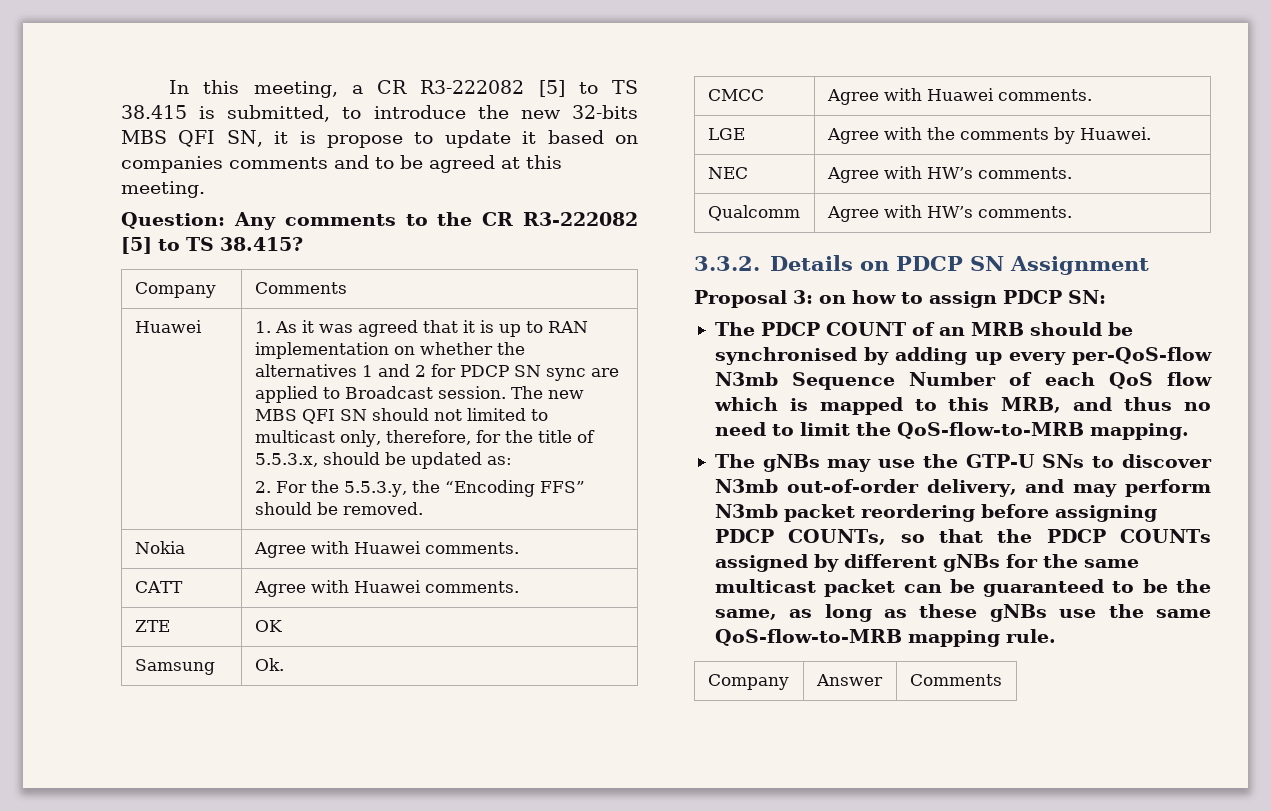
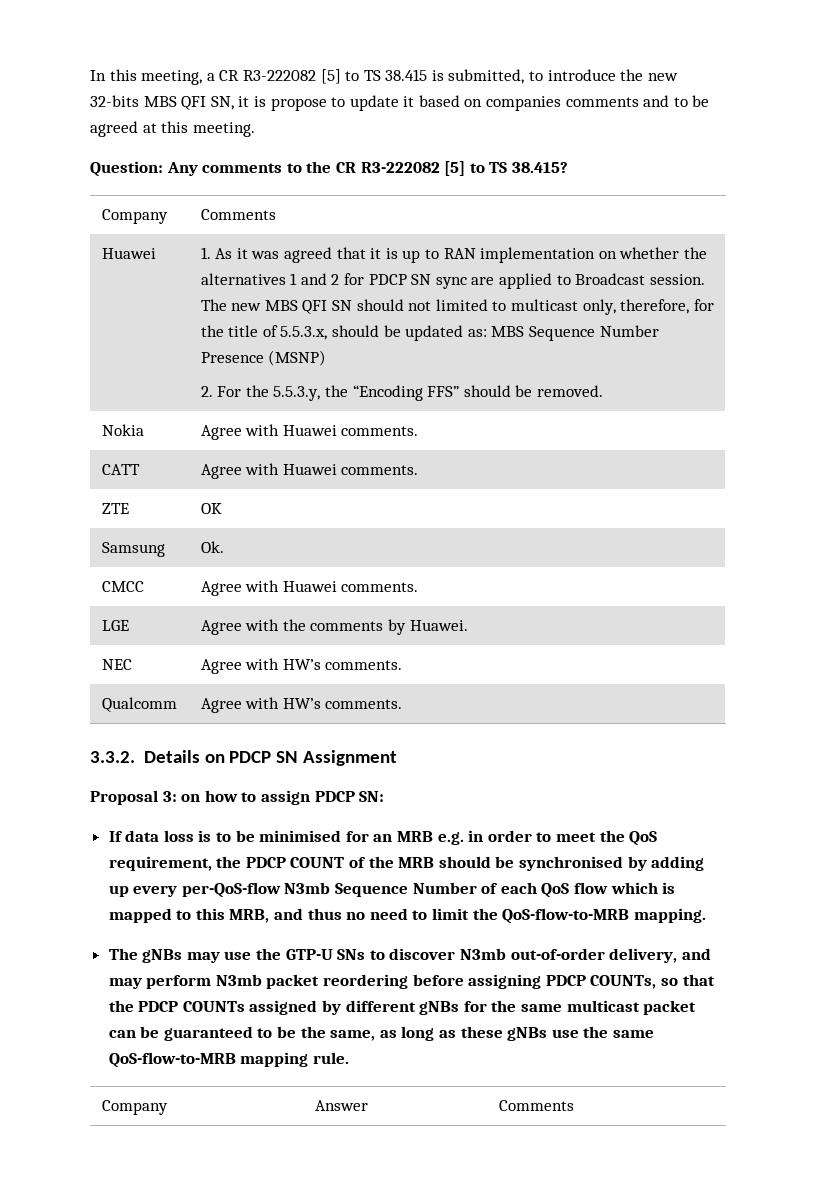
(512, 460) none -> [491,325,659,341] [200,350,327,366] MBS Sequence Number Presence (MSNP)
[714,322,755,336] The -> [108,830,658,846] [108,856,242,871] If data loss is to be minimised for an MRB e.g. in order to meet the QoS requirement, the
[938,327,965,336] an -> [368,856,394,868] the

